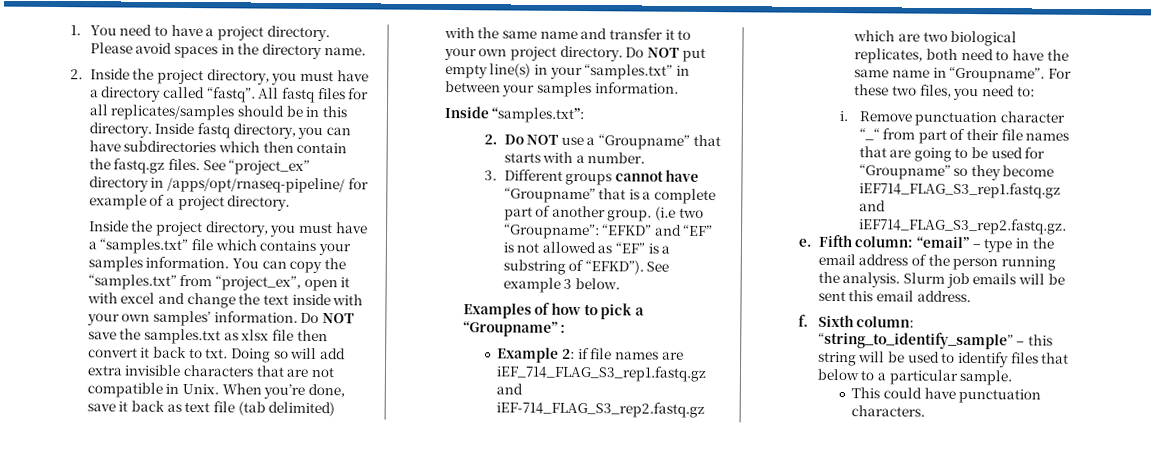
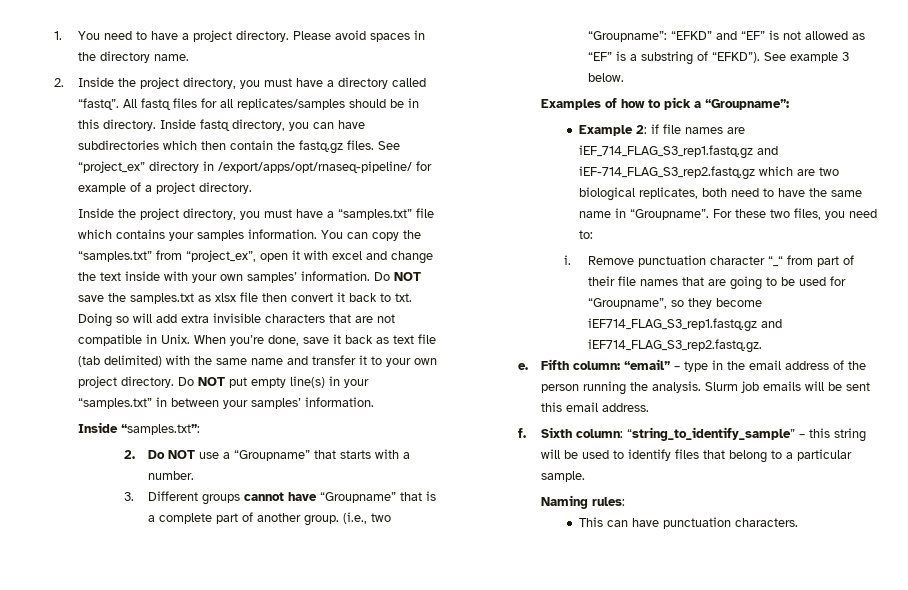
[167,176,346,194] /apps/opt/rnaseq-pipeline/ -> [217,161,412,173] /export/apps/opt/rnaseq-pipeline/
[537,81,593,98] samples -> [250,398,301,409] samples’
[655,206,677,221] (i.e -> [342,512,367,524] (i.e.,
[462,320,567,337] “Groupname” : -> [705,99,790,110] “Groupname”:
[858,164,951,180] “Groupname” -> [587,298,667,309] “Groupname”,
[816,368,860,381] below -> [729,450,768,463] belong
(1013, 377) none -> [541,495,626,509] // Naming rules:
[883,387,923,399] could -> [606,520,628,527] can

